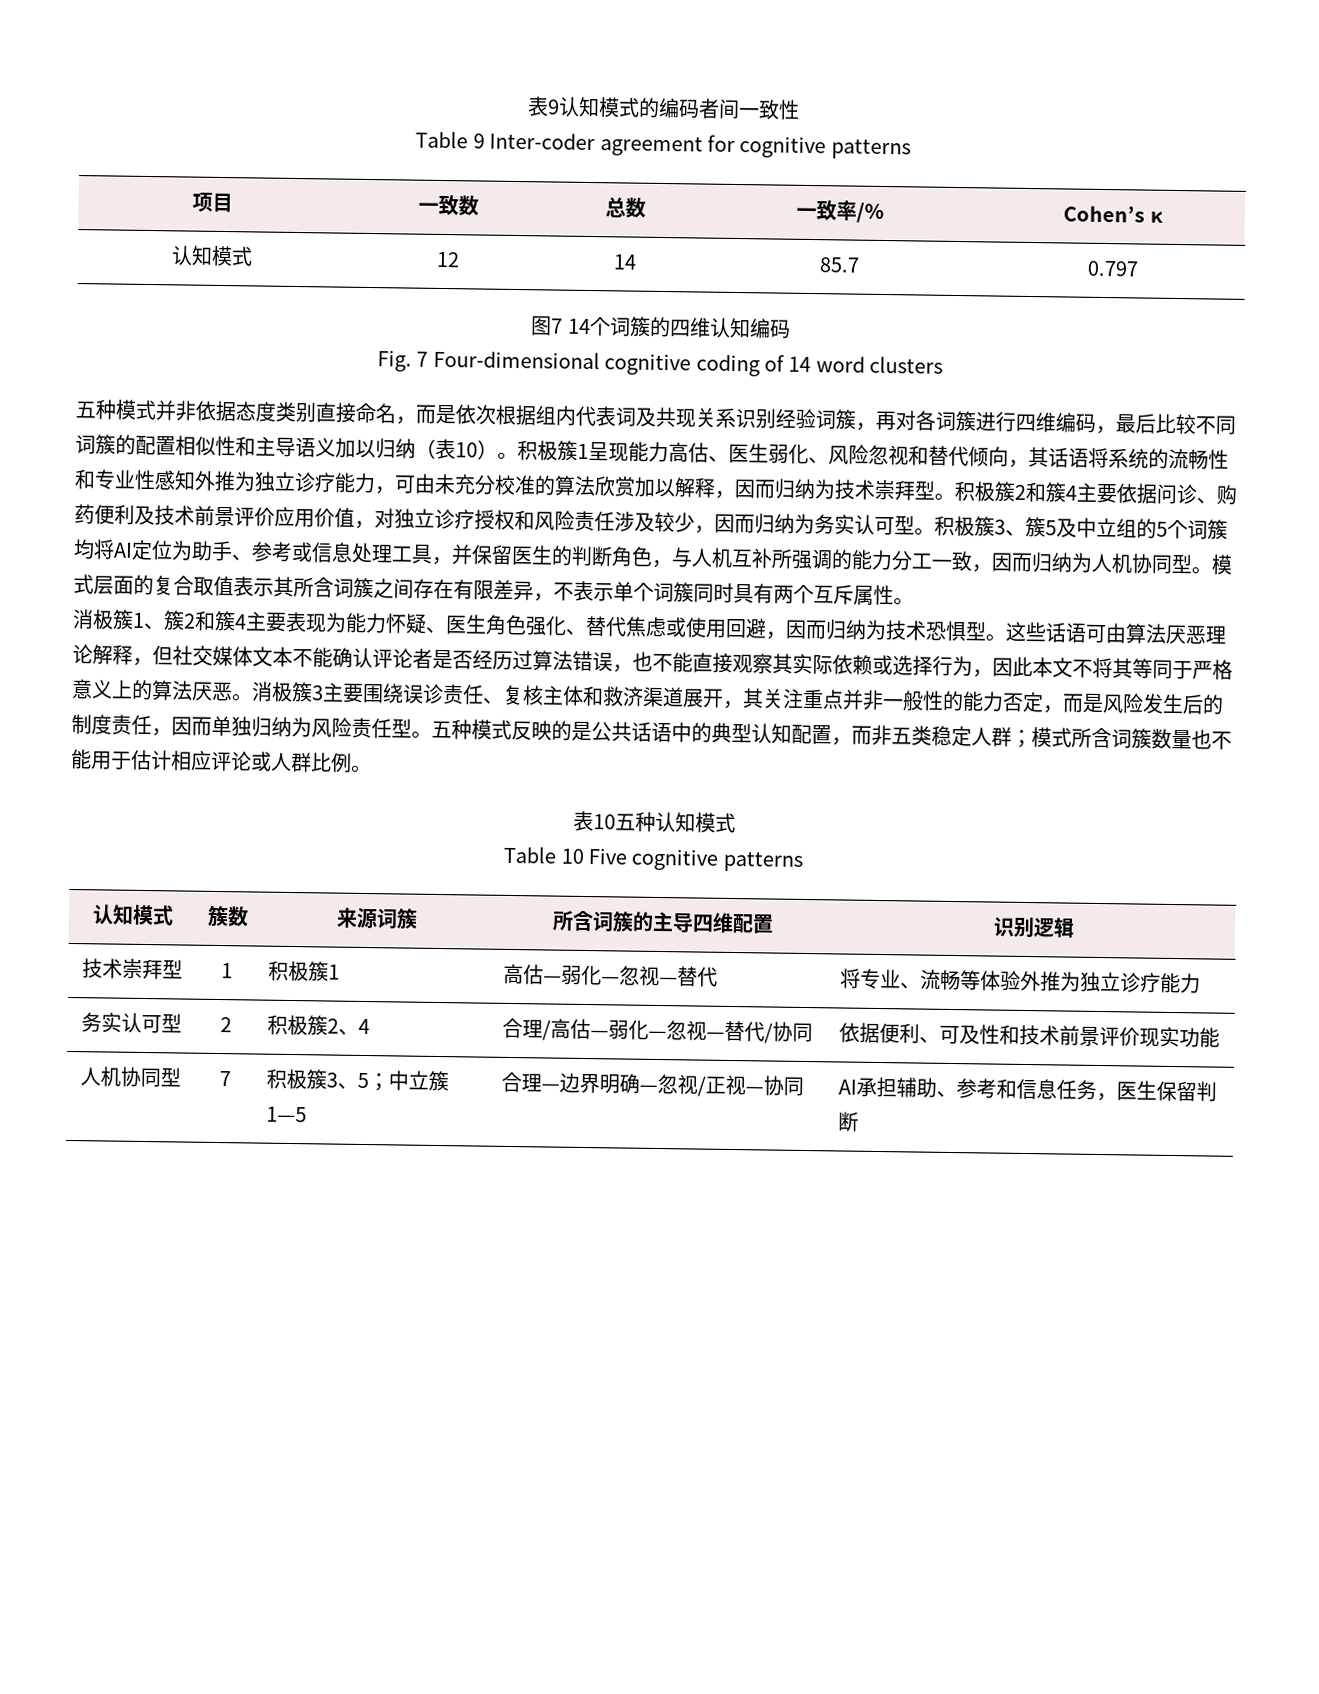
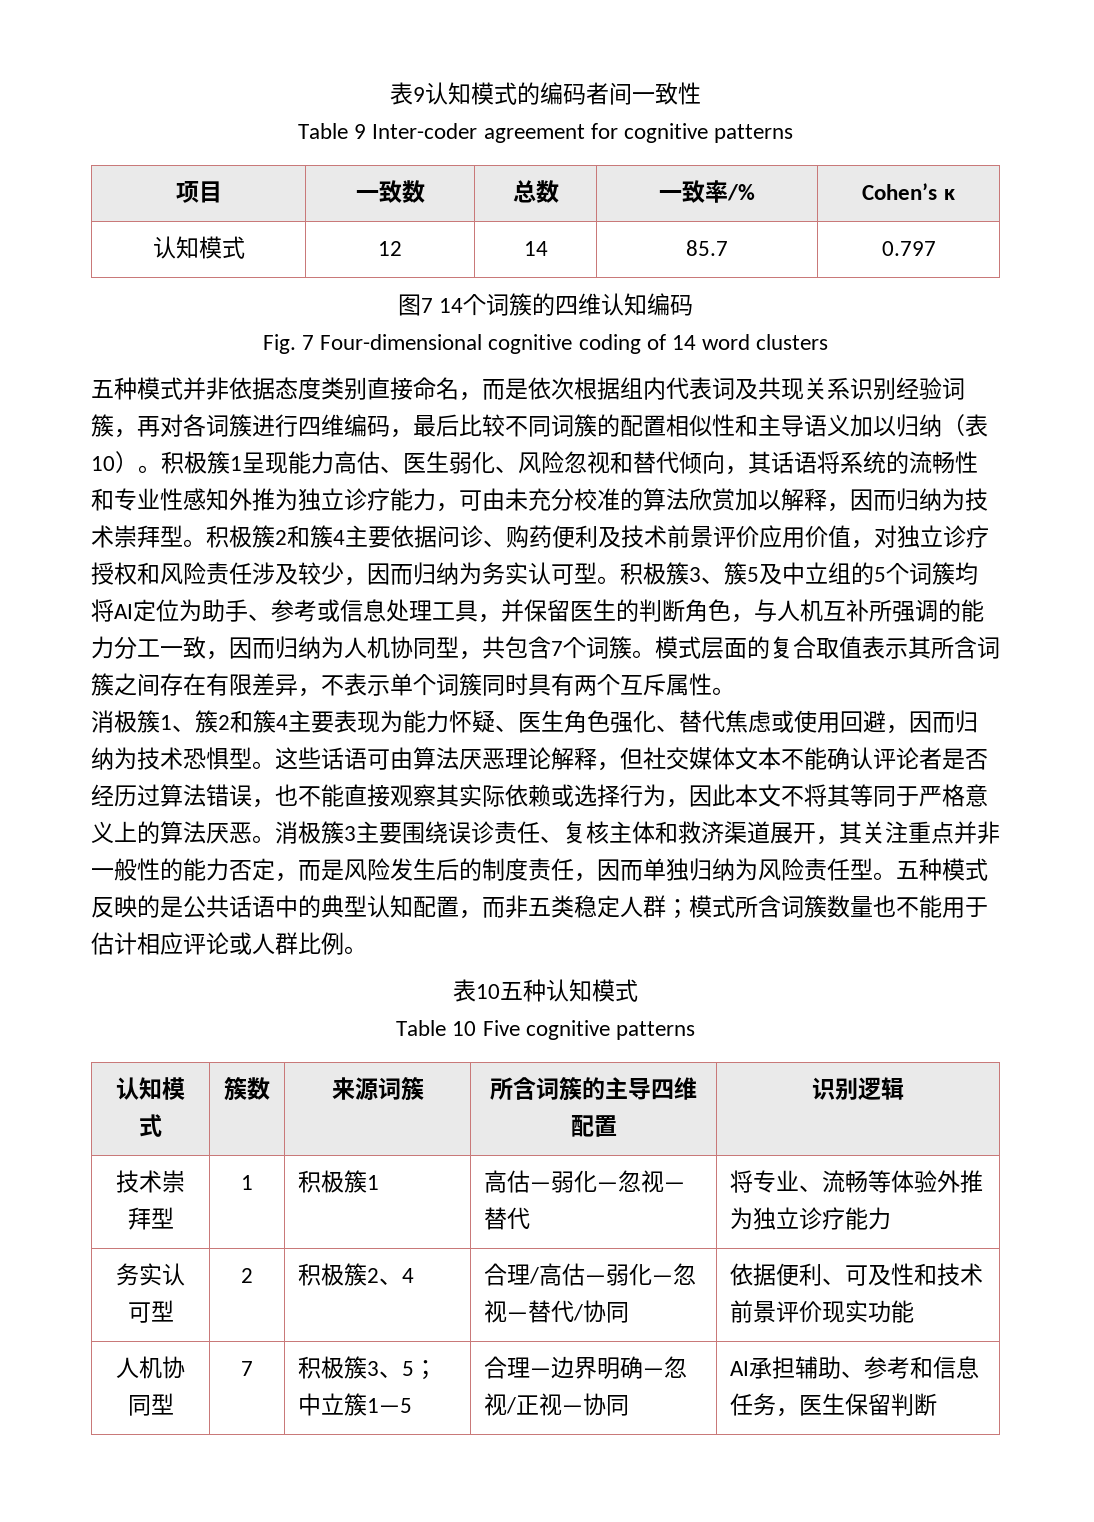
(1193, 563) none -> [459,636,632,660] ，共包含7个词簇

